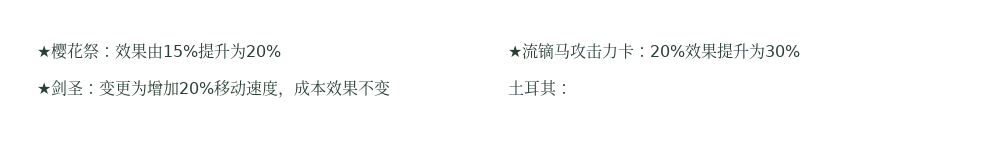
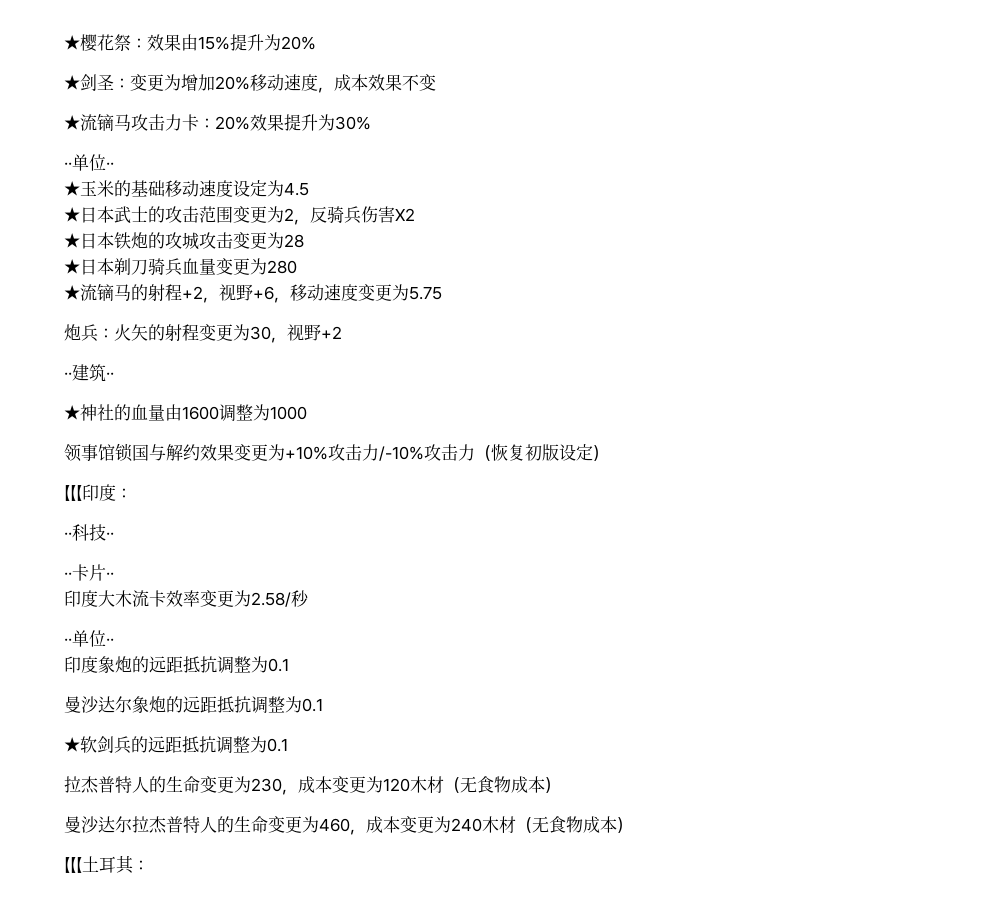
(800, 51) none -> [64,154,114,171] [64,180,309,197] [64,206,415,225] [64,232,304,250] [64,258,297,276] [64,284,442,303] [64,324,342,343] [64,364,114,382] [64,404,307,422] [64,443,609,462] [64,484,132,501] [64,524,114,541] [64,564,114,581] [64,590,309,607] [64,630,114,647] [64,656,289,674] [64,696,323,714] [64,736,288,754] [64,776,561,795] [64,816,633,835] [64,857,82,873] ··单位·· // ★玉米的基础移动速度设定为4.5 // ★日本武士的攻击范围变更为2，反骑兵伤害X2 // ★日本铁炮的攻城攻击变更为28 // ★日本剃刀骑兵血量变更为280 // ★流镝马的射程+2，视野+6，移动速度变更为5.75 // 炮兵：火矢的射程变更为30，视野+2 // ··建筑·· // ★神社的血量由1600调整为1000 // 领事馆锁国与解约效果变更为+10%攻击力/-10%攻击力（恢复初版设定） // 【【【印度： // ··科技·· // ··卡片·· // 印度大木流卡效率变更为2.58/秒 // ··单位·· // 印度象炮的远距抵抗调整为0.1 // 曼沙达尔象炮的远距抵抗调整为0.1 // ★软剑兵的远距抵抗调整为0.1 // 拉杰普特人的生命变更为230，成本变更为120木材（无食物成本） // 曼沙达尔拉杰普特人的生命变更为460，成本变更为240木材（无食物成本） // 【【【

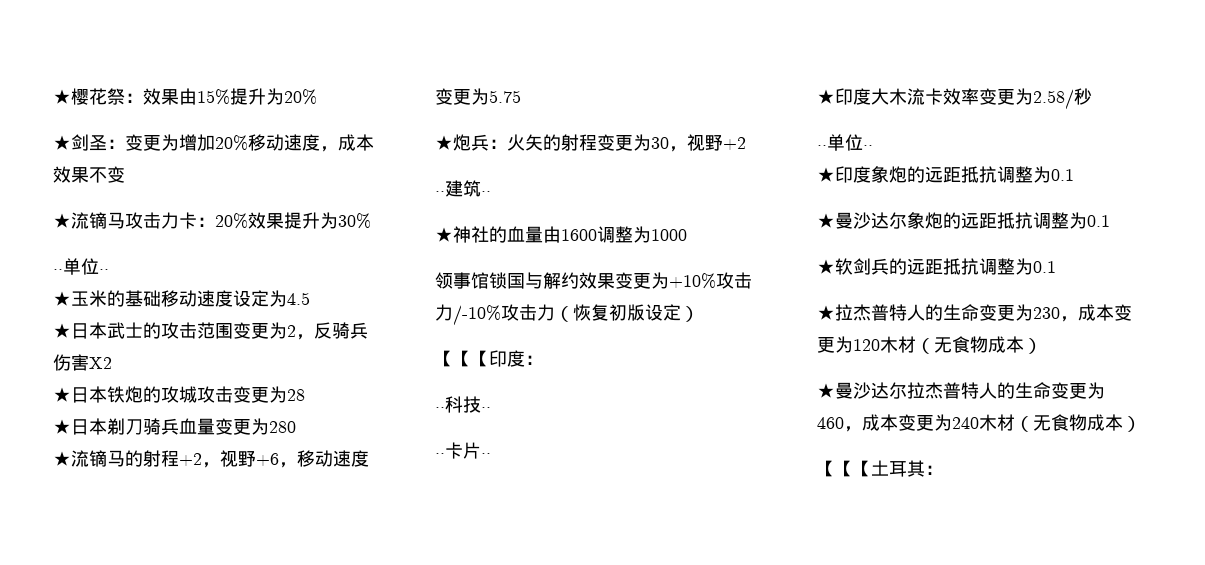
(442, 293) none -> [435,135,453,150] ★
(114, 575) none -> [817,89,835,104] ★
(114, 641) none -> [817,167,835,182] ★
(289, 665) none -> [817,213,835,228] ★
(288, 745) none -> [817,305,835,320] ★
(561, 785) none -> [817,383,835,398] ★

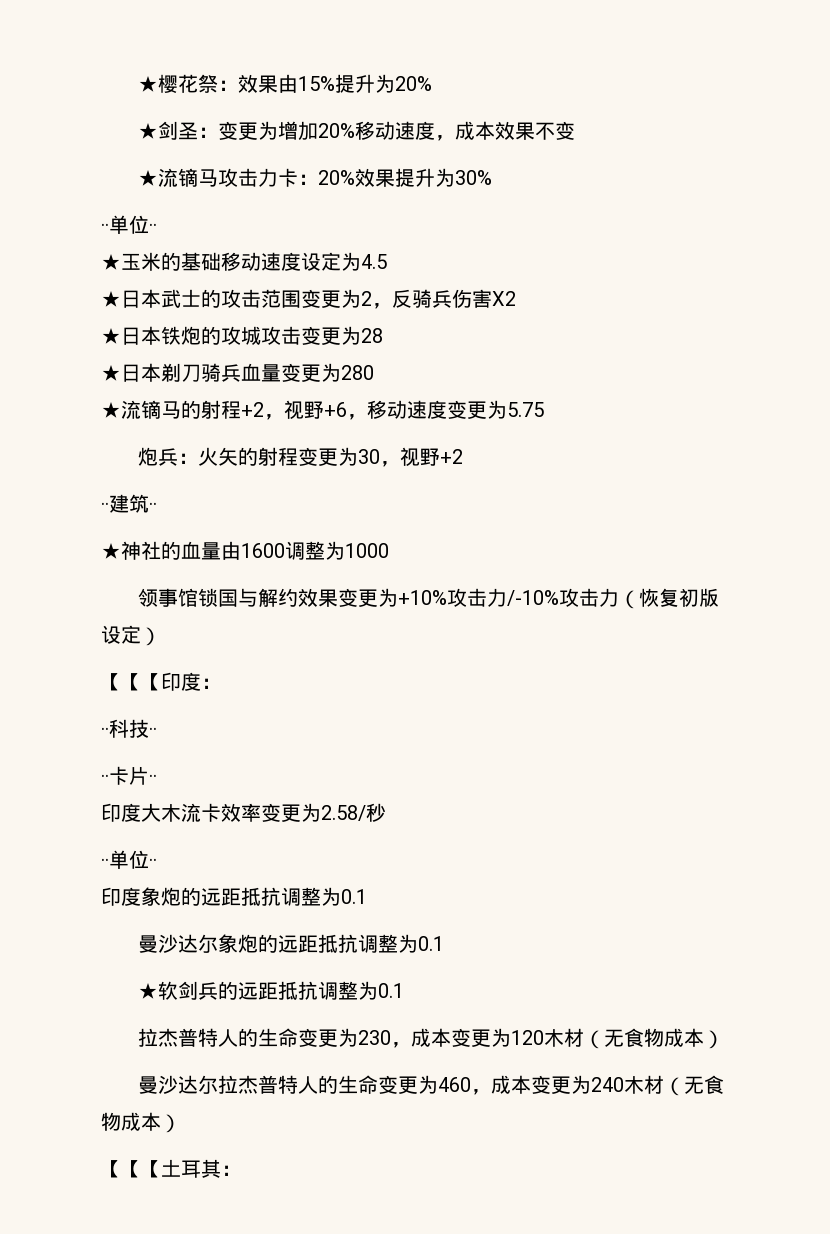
[435,135,453,150] ★ -> (544, 409) none
[817,89,835,104] ★ -> (157, 778) none
[817,167,835,182] ★ -> (157, 862) none
[817,213,835,228] ★ -> (367, 896) none
[817,305,835,320] ★ -> (405, 990) none
[817,383,835,398] ★ -> (725, 1039) none

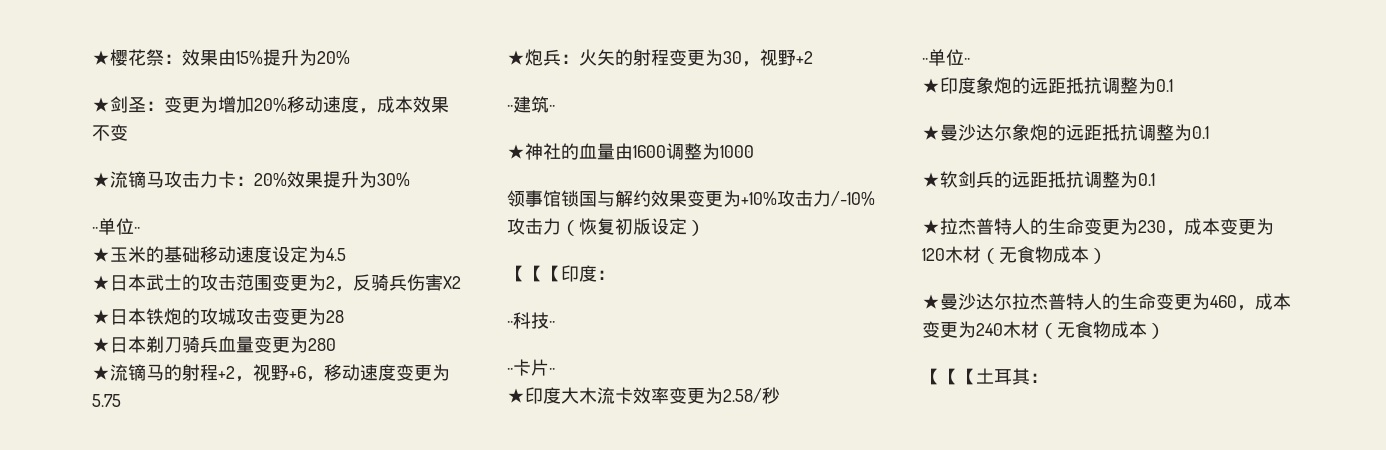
(544, 409) none -> [507,50,525,65] ★
(157, 778) none -> [507,388,525,403] ★
(157, 862) none -> [922,78,940,93] ★
(367, 896) none -> [922,125,940,140] ★
(405, 990) none -> [922,219,940,234] ★
(725, 1039) none -> [922,294,940,309] ★

